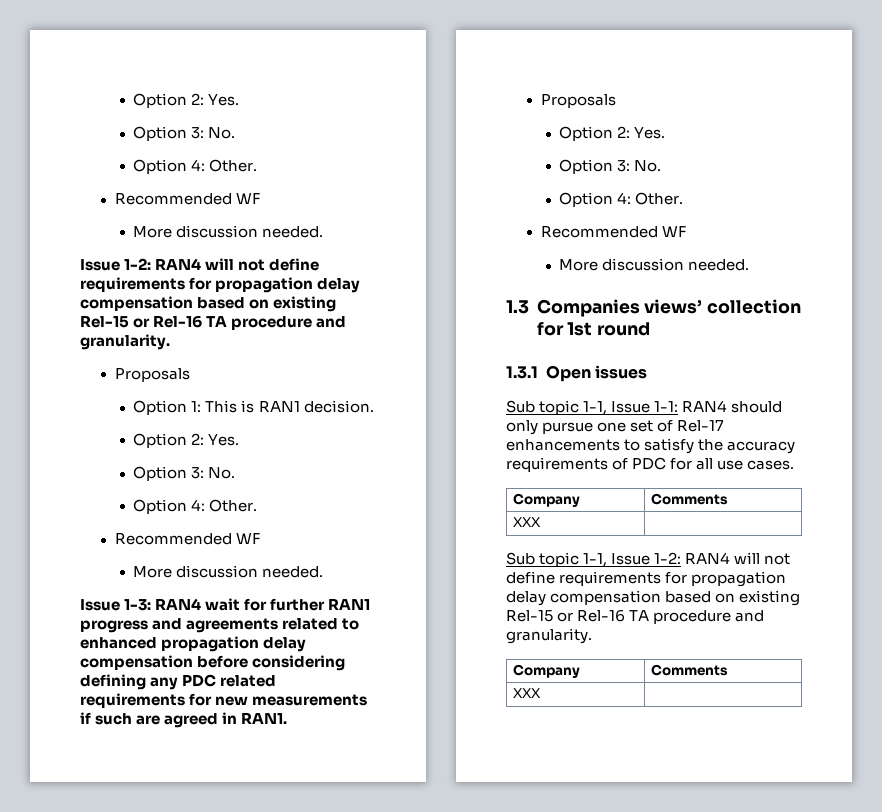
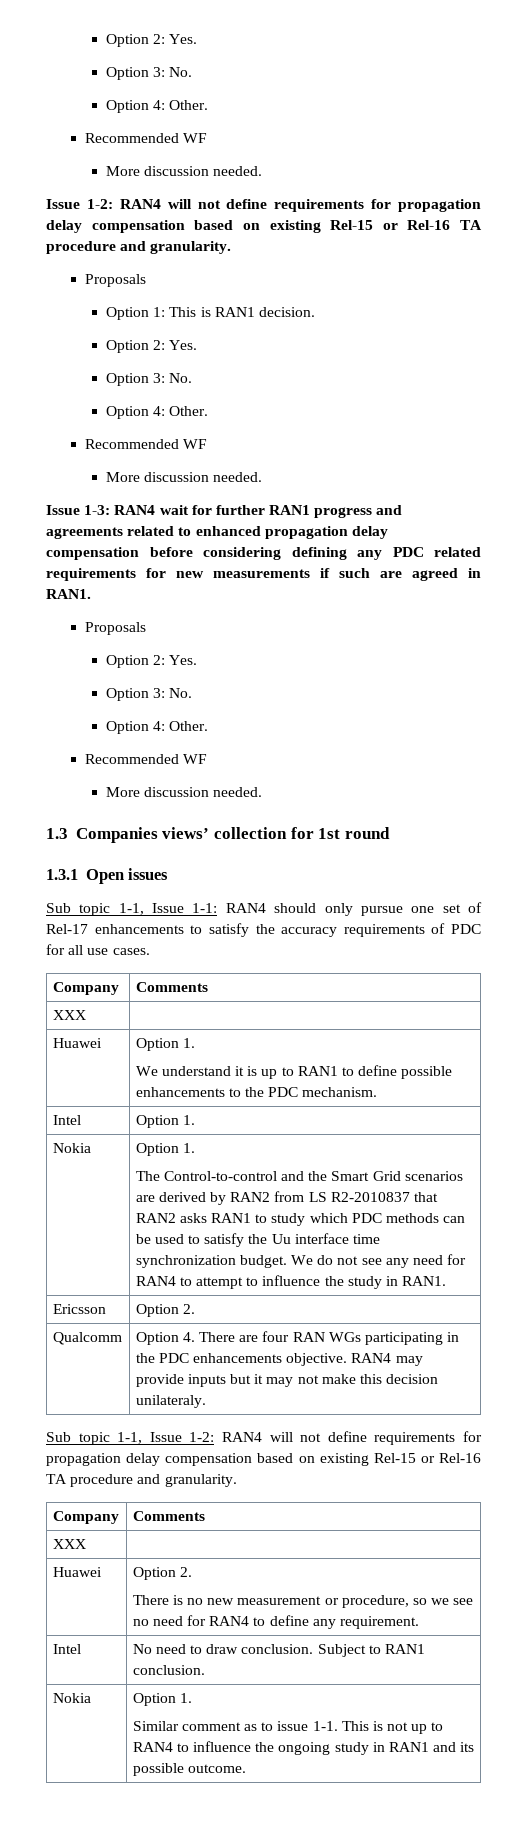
(541, 522) none -> [52,1038,102,1048] [135,1038,195,1051] [135,1065,453,1079] [135,1087,378,1097] [52,1115,81,1125] [135,1115,195,1128] [52,1143,91,1153] [135,1143,195,1156] [135,1171,463,1181] [135,1191,438,1205] [135,1213,466,1226] [135,1233,380,1247] [135,1254,467,1268] [135,1275,447,1289] [52,1304,106,1314] [135,1304,195,1317] [52,1332,122,1345] [135,1331,460,1345] [135,1353,423,1366] [135,1374,439,1387] [135,1395,206,1408] // Huawei | Option 1. // We understand it is up to RAN1 to define possible enhancements to the PDC mechanism. // Intel | Option 1. // Nokia | Option 1. // The Control-to-control and the Smart Grid scenarios are derived by RAN2 from LS R2-2010837 that RAN2 asks RAN1 to study which PDC methods can be used to satisfy the Uu interface time synchronization budget. We do not see any need for RAN4 to attempt to influence the study in RAN1. // Ericsson | Option 2. // Qualcomm | Option 4. There are four RAN WGs participating in the PDC enhancements objective. RAN4 may provide inputs but it may not make this decision unilateraly.
(541, 693) none -> [52,1567,102,1577] [132,1567,192,1580] [132,1595,474,1608] [132,1615,419,1629] [52,1644,81,1654] [132,1644,425,1657] [132,1665,205,1675] [52,1693,91,1703] [132,1693,192,1706] [132,1721,444,1734] [132,1741,475,1755] [132,1763,246,1776] // Huawei | Option 2. // There is no new measurement or procedure, so we see no need for RAN4 to define any requirement. // Intel | No need to draw conclusion. Subject to RAN1 conclusion. // Nokia | Option 1. // Similar comment as to issue 1-1. This is not up to RAN4 to influence the ongoing study in RAN1 and its possible outcome.

